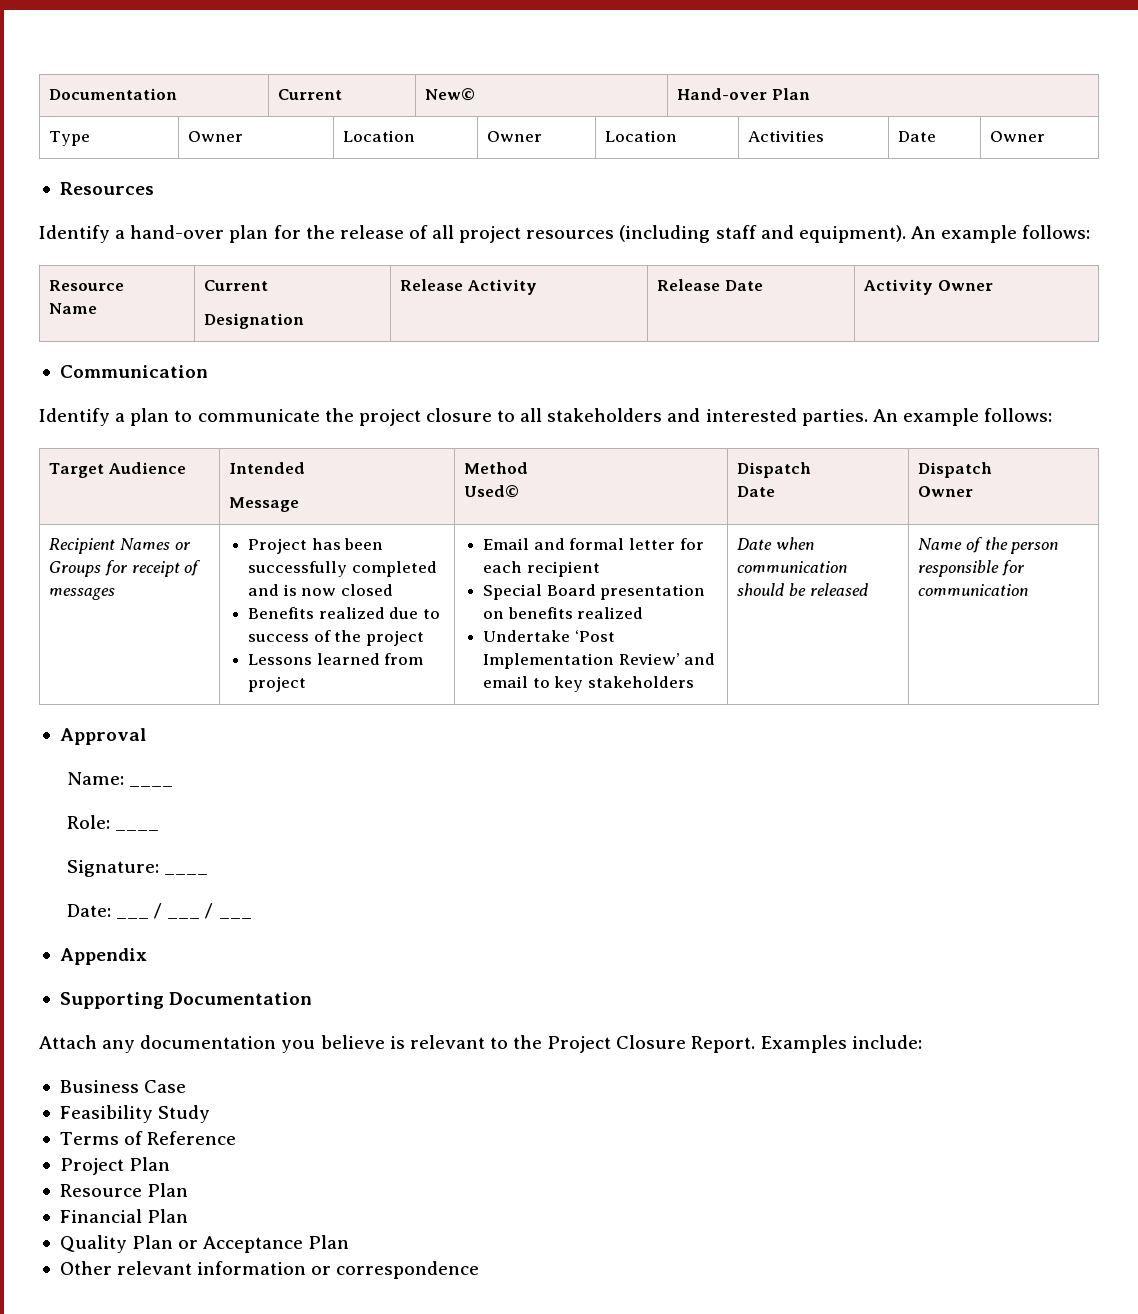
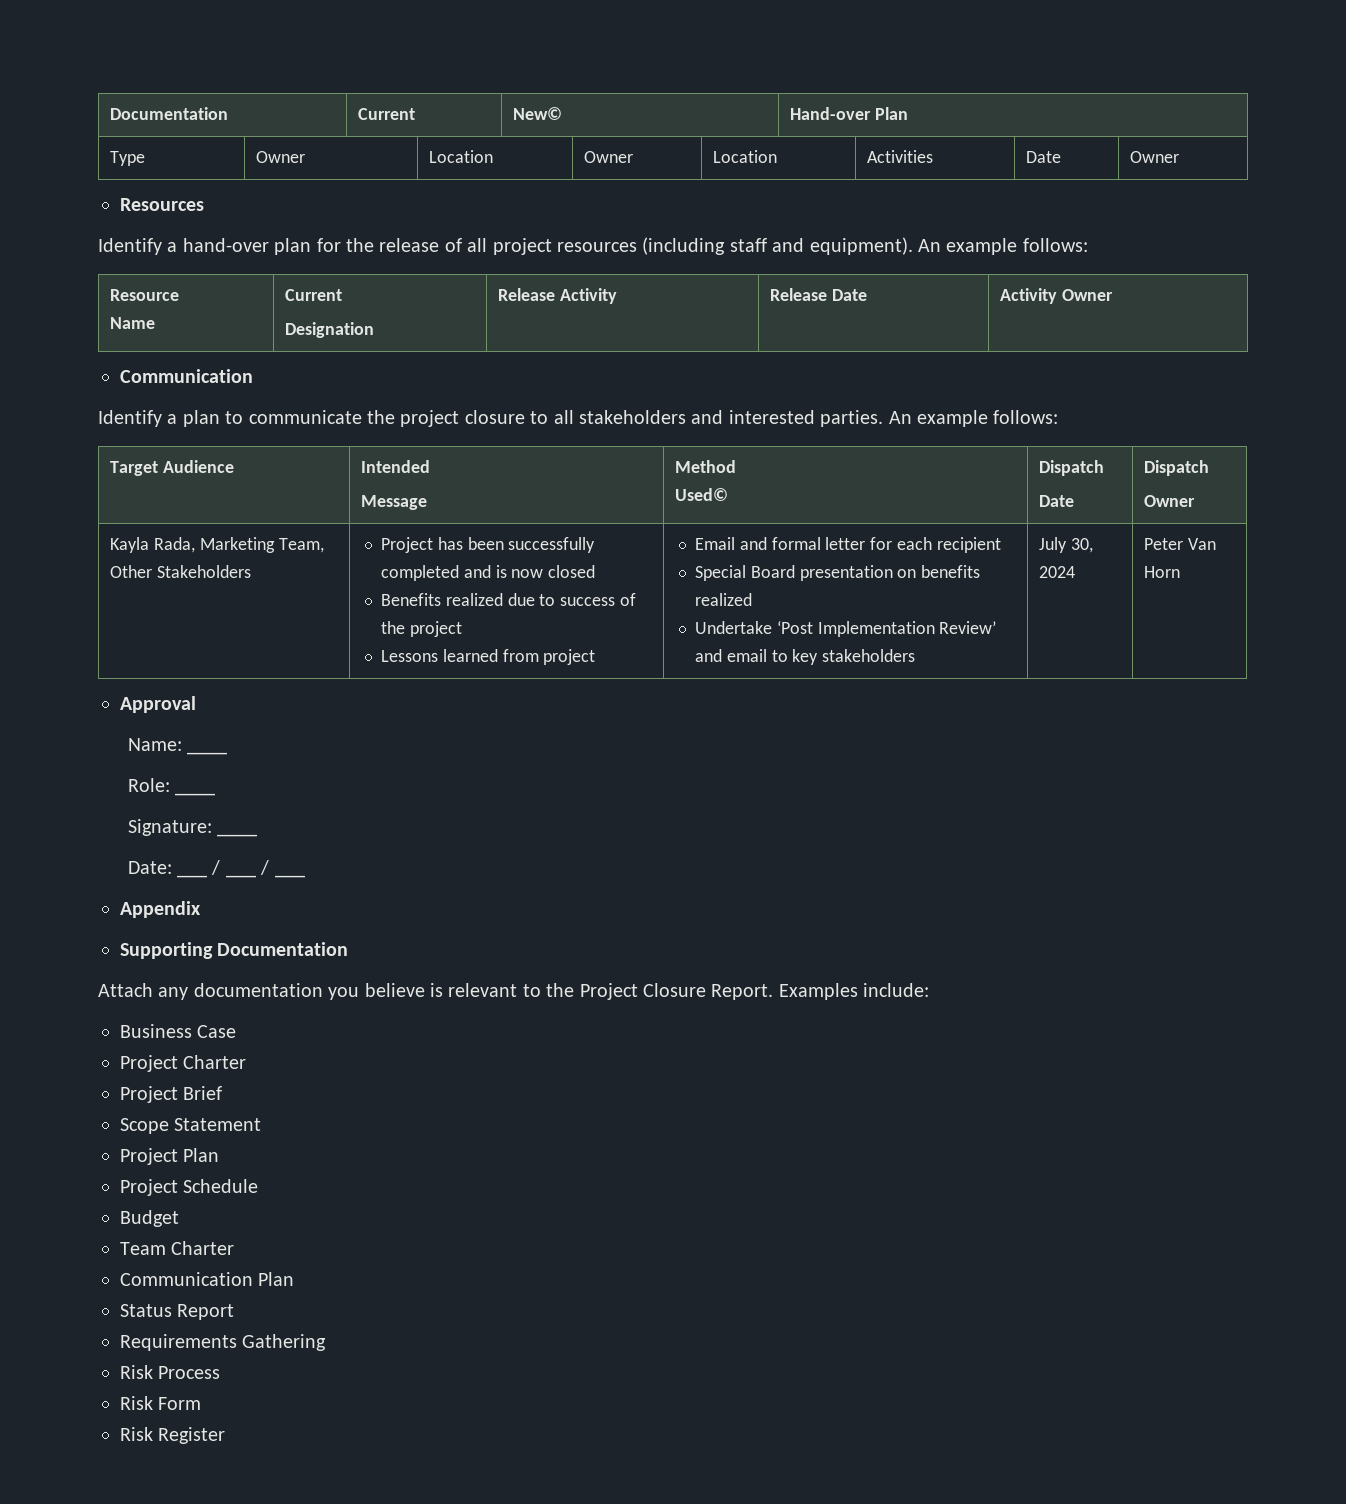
[49,538,191,554] [49,560,202,577] [49,588,116,600] Recipient Names or Groups for receipt of messages -> [109,537,324,553] [109,565,251,578] Kayla Rada, Marketing Team, Other Stakeholders
[737,537,815,550] [737,561,848,573] [737,583,868,596] [918,537,1059,554] [918,560,1026,577] [918,584,1029,596] Date when communication should be released | Name of the person responsible for communication -> [1038,537,1093,553] [1038,566,1075,578] [1143,538,1216,550] [1143,566,1180,578] July 30, 2024 | Peter Van Horn
[59,1105,211,1123] [59,1131,237,1145] [59,1157,171,1175] [59,1183,189,1197] [59,1209,189,1223] [59,1235,350,1253] [59,1261,480,1279] Feasibility Study // Terms of Reference // Project Plan // Resource Plan // Financial Plan // Quality Plan or Acceptance Plan // Other relevant information or correspondence -> [120,1055,247,1072] [120,1086,223,1103] [120,1118,262,1134] [120,1148,220,1165] [120,1179,259,1196] [120,1210,179,1227] [120,1241,235,1255] [120,1272,295,1286] [120,1304,235,1320] [120,1334,327,1351] [120,1365,221,1379] [120,1396,202,1410] [120,1427,226,1444] Project Charter // Project Brief // Scope Statement // Project Plan // Project Schedule // Budget // Team Charter // Communication Plan // Status Report // Requirements Gathering // Risk Process // Risk Form // Risk Register

